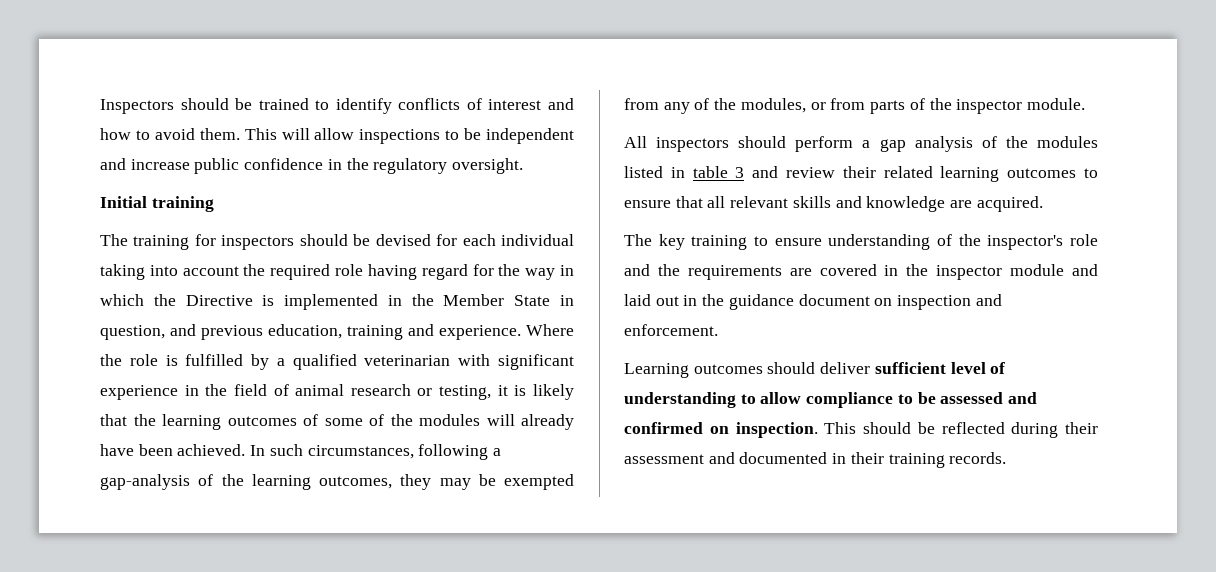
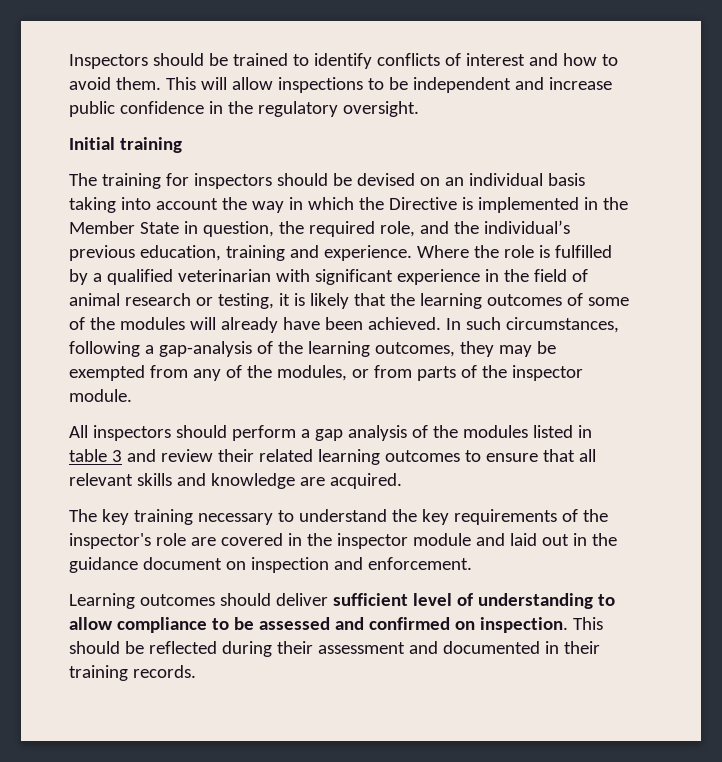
[436,234,575,246] [100,264,494,280] for each individual taking into account the required role having regard for -> [419,173,585,186] [69,197,218,213] on an individual basis taking into account
[170,324,196,336] and -> [278,220,570,237] the required role, and the individual’s
[754,234,931,250] to ensure understanding -> [197,509,557,525] necessary to understand the key requirements
[624,264,782,280] and the requirements -> (186, 539) none

